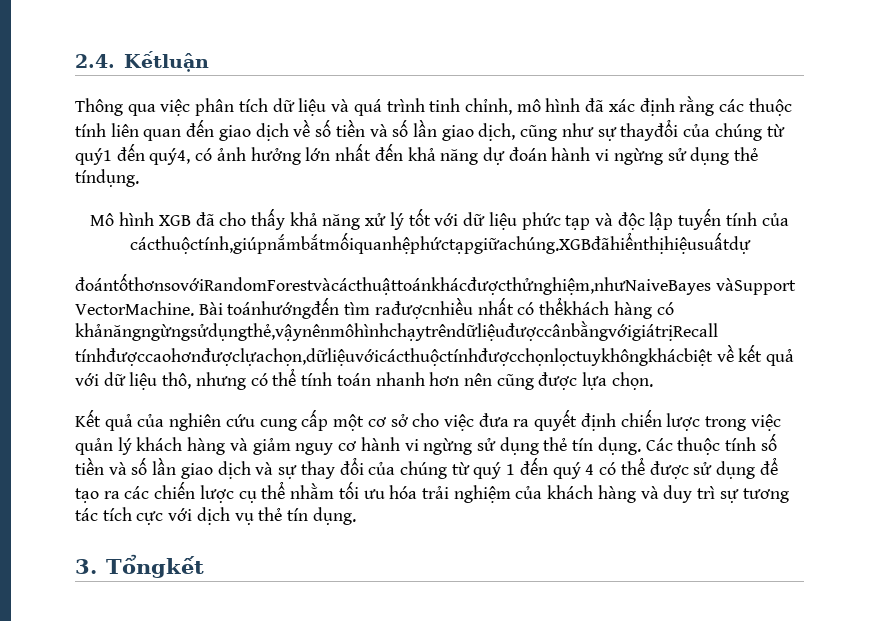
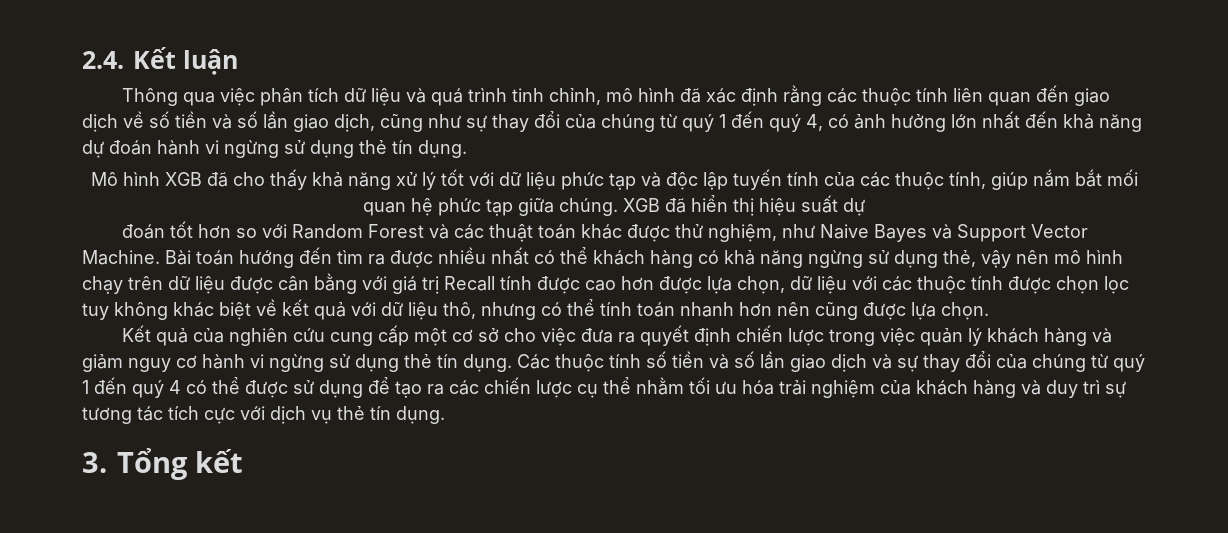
[123,51,209,72] Kếtluận -> [133,47,238,75] Kết luận
[620,119,785,141] [75,143,191,165] thayđổi của chúng từ quý1 đến quý4, -> [492,111,823,132] thay đổi của chúng từ quý 1 đến quý 4,
[75,169,139,187] tíndụng. -> [392,140,467,158] tín dụng.
[129,232,751,254] [75,273,796,295] [75,297,674,319] [75,321,718,341] [75,348,713,366] cácthuộctính,giúpnắmbắtmốiquanhệphứctạpgiữachúng.XGBđãhiểnthịhiệusuấtdự // đoántốthơnsovớiRandomForestvàcácthuậttoánkhácđượcthửnghiệm,nhưNaiveBayes vàSupport VectorMachine. Bài toánhướngđến tìm rađượcnhiều nhất có thểkhách hàng có khảnăngngừngsửdụngthẻ,vậynênmôhìnhchạytrêndữliệuđượccânbằngvớigiátrịRecall tínhđượccaohơnđượclựachọn,dữliệuvớicácthuộctínhđượcchọnlọctuykhôngkhácbiệt -> [859,169,1138,190] [363,195,865,216] [122,221,1089,242] [82,247,1123,268] [82,273,1129,294] [82,302,251,320] các thuộc tính, giúp nắm bắt mối quan hệ phức tạp giữa chúng. XGB đã hiển thị hiệu suất dự // đoán tốt hơn so với Random Forest và các thuật toán khác được thử nghiệm, như Naive Bayes và Support Vector Machine. Bài toán hướng đến tìm ra được nhiều nhất có thể khách hàng có khả năng ngừng sử dụng thẻ, vậy nên mô hình chạy trên dữ liệu được cân bằng với giá trị Recall tính được cao hơn được lựa chọn, dữ liệu với các thuộc tính được chọn lọc tuy không khác biệt
[105,554,204,578] Tổngkết -> [116,448,243,480] Tổng kết

